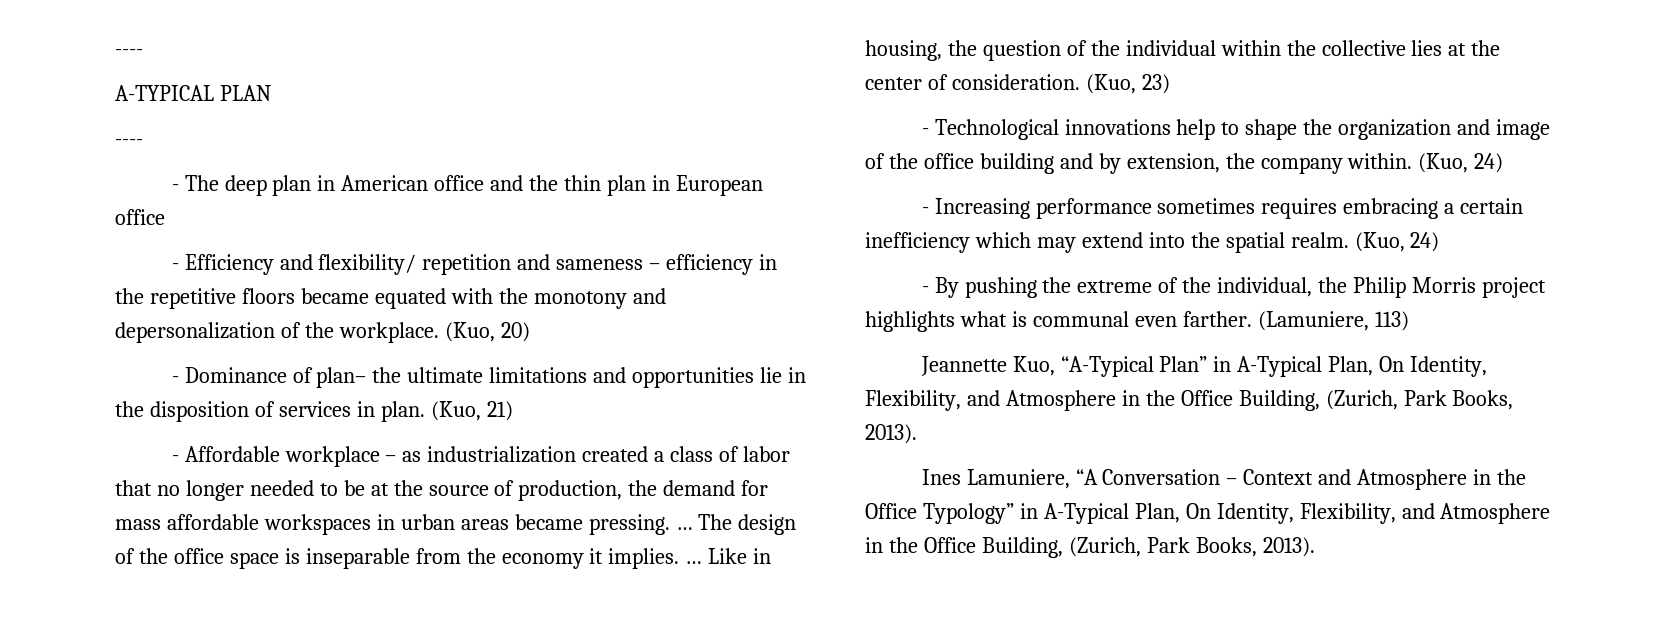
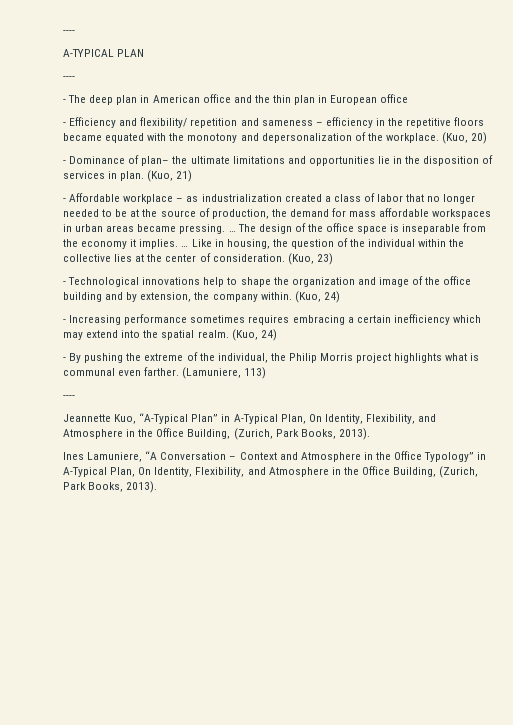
(1409, 321) none -> [63,395,75,399] // ----

